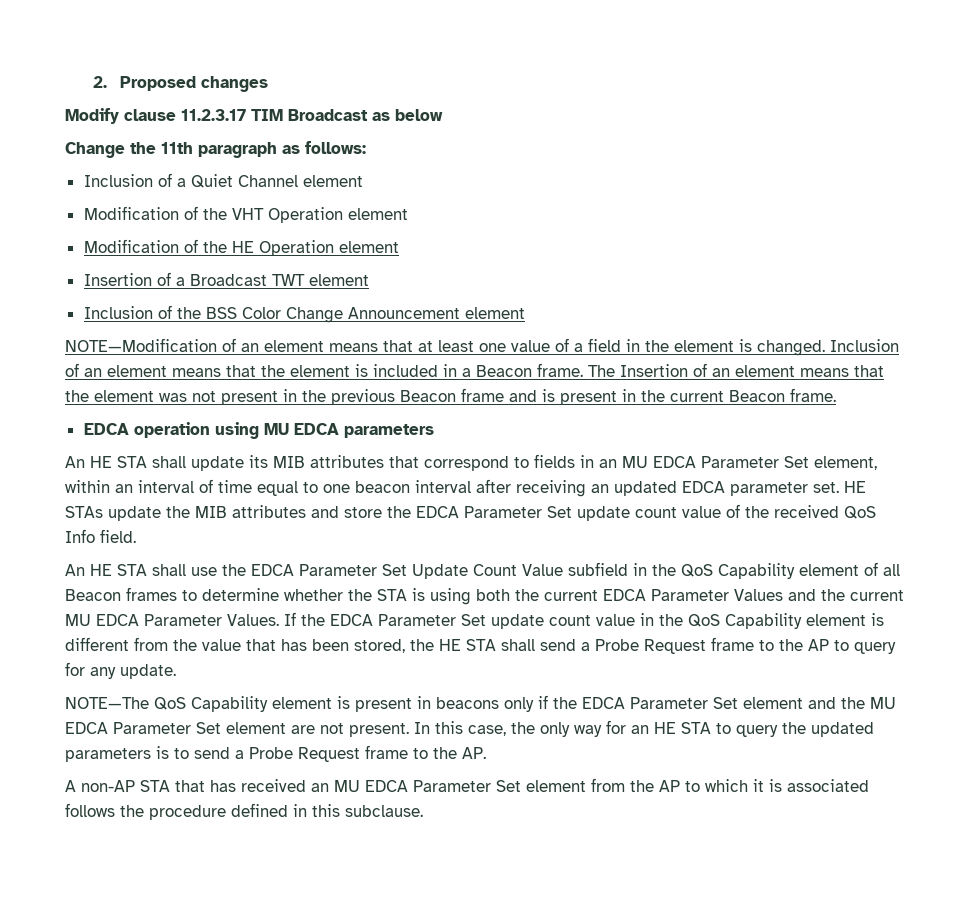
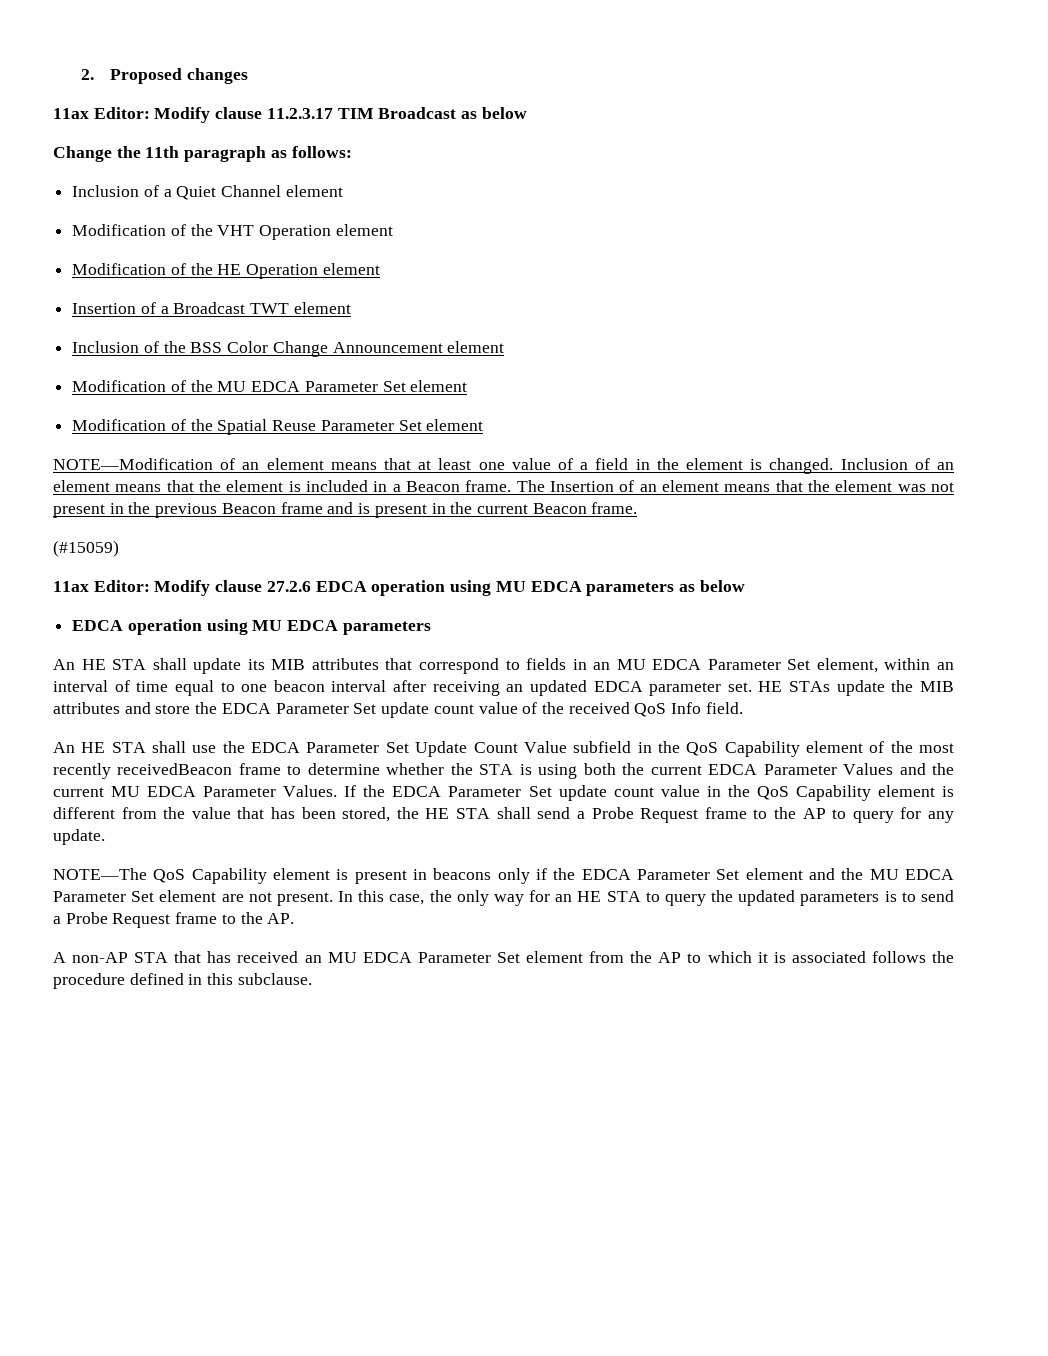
(269, 84) none -> [53,107,150,119] 11ax Editor:
(525, 313) none -> [72,380,468,392] [72,419,484,435] // Modification of the MU EDCA Parameter Set element // Modification of the Spatial Reuse Parameter Set element
(836, 395) none -> [53,540,119,557] [53,580,745,596] // (#15059) // 11ax Editor: Modify clause 27.2.6 EDCA operation using MU EDCA parameters as below
[883,564,900,576] [65,587,177,601] all Beacon frames -> [890,741,955,753] [53,763,281,779] the most recently receivedBeacon frame

